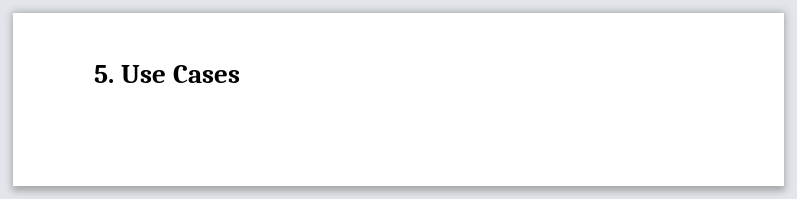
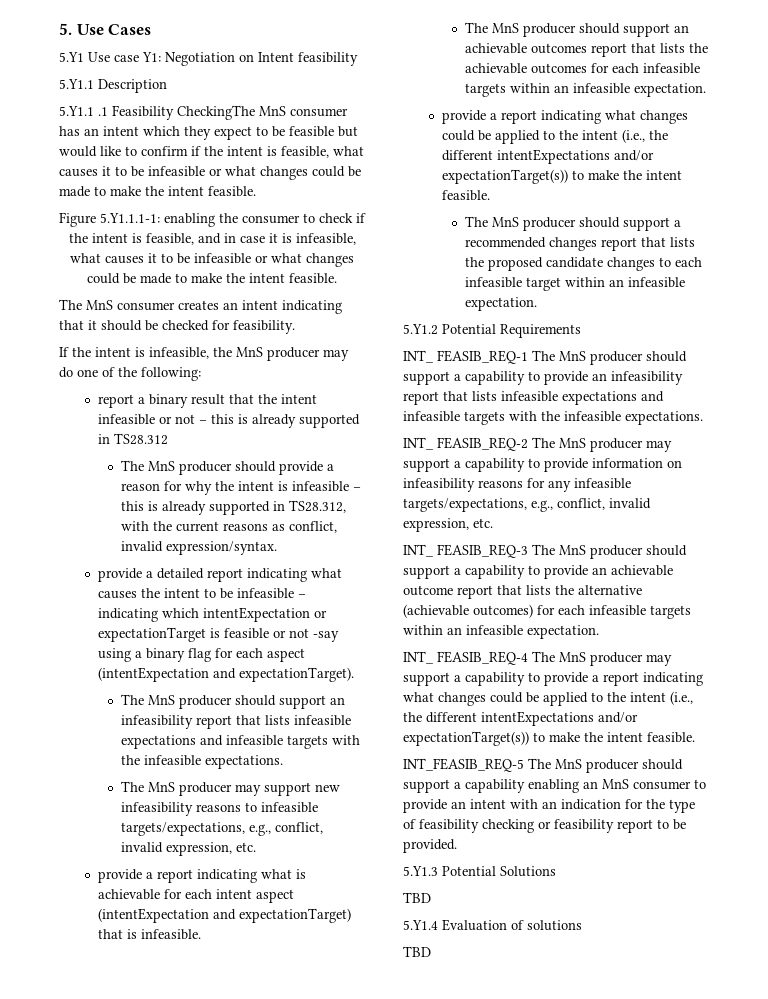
(241, 74) none -> [59,52,358,66] [59,79,167,93] [59,105,348,120] [59,126,358,140] [59,146,364,158] [59,166,361,180] [59,186,256,197] [59,212,366,227] [68,233,356,245] [70,253,354,267] [87,273,337,284] [59,299,342,314] [59,320,295,334] [59,347,349,361] [59,367,201,381] [98,394,318,408] [98,414,361,428] [98,433,169,445] [121,460,335,475] [121,481,362,495] [121,500,347,515] [121,521,338,533] [121,541,278,555] [98,568,343,582] [98,588,307,599] [98,607,328,622] [98,627,340,642] [98,648,306,662] [98,667,355,682] [121,694,346,709] [121,715,352,729] [121,735,361,749] [121,755,284,769] [121,781,341,796] [121,802,319,816] [121,822,324,836] [121,842,257,856] [98,869,307,883] [98,889,295,903] [98,908,352,923] [98,929,202,940] [465,22,690,37] [465,43,709,57] [465,63,701,74] [465,83,707,97] [442,110,689,124] [442,129,669,144] [442,149,655,164] [442,169,683,184] [442,190,491,201] [465,216,682,231] [465,237,696,251] [465,257,703,271] [465,277,686,291] [465,297,538,311] [403,324,581,338] [403,350,687,365] [403,371,683,385] [403,391,664,405] [403,411,703,425] [403,437,672,452] [403,458,682,472] [403,478,631,492] [403,498,651,512] [403,518,493,532] [403,544,687,559] [403,565,673,579] [403,585,642,599] [403,604,691,619] [403,625,599,639] [403,651,672,666] [403,672,703,686] [403,691,693,706] [403,711,638,726] [403,731,695,746] [403,758,683,773] [403,779,706,793] [403,799,695,813] [403,819,686,833] [403,839,457,853] [403,866,556,877] [403,892,431,903] [403,919,582,931] [403,946,431,957] // 5.Y1 Use case Y1: Negotiation on Intent feasibility // 5.Y1.1 Description // 5.Y1.1 .1 Feasibility CheckingThe MnS consumer has an intent which they expect to be feasible but would like to confirm if the intent is feasible, what causes it to be infeasible or what changes could be made to make the intent feasible. // Figure 5.Y1.1.1-1: enabling the consumer to check if the intent is feasible, and in case it is infeasible, what causes it to be infeasible or what changes could be made to make the intent feasible. // The MnS consumer creates an intent indicating that it should be checked for feasibility. // If the intent is infeasible, the MnS producer may do one of the following: // report a binary result that the intent infeasible or not – this is already supported in TS28.312 // The MnS producer should provide a reason for why the intent is infeasible – this is already supported in TS28.312, with the current reasons as conflict, invalid expression/syntax. // provide a detailed report indicating what causes the intent to be infeasible – indicating which intentExpectation or expectationTarget is feasible or not -say using a binary flag for each aspect (intentExpectation and expectationTarget). // The MnS producer should support an infeasibility report that lists infeasible expectations and infeasible targets with the infeasible expectations. // The MnS producer may support new infeasibility reasons to infeasible targets/expectations, e.g., conflict, invalid expression, etc. // provide a report indicating what is achievable for each intent aspect (intentExpectation and expectationTarget) that is infeasible. // The MnS producer should support an achievable outcomes report that lists the achievable outcomes for each infeasible targets within an infeasible expectation. // provide a report indicating what changes could be applied to the intent (i.e., the different intentExpectations and/or expectationTarget(s)) to make the intent feasible. // The MnS producer should support a recommended changes report that lists the proposed candidate changes to each infeasible target within an infeasible expectation. // 5.Y1.2 Potential Requirements // INT_ FEASIB_REQ-1 The MnS producer should support a capability to provide an infeasibility report that lists infeasible expectations and infeasible targets with the infeasible expectations. // INT_ FEASIB_REQ-2 The MnS producer may support a capability to provide information on infeasibility reasons for any infeasible targets/expectations, e.g., conflict, invalid expression, etc. // INT_ FEASIB_REQ-3 The MnS producer should support a capability to provide an achievable outcome report that lists the alternative (achievable outcomes) for each infeasible targets within an infeasible expectation. // INT_ FEASIB_REQ-4 The MnS producer may support a capability to provide a report indicating what changes could be applied to the intent (i.e., the different intentExpectations and/or expectationTarget(s)) to make the intent feasible. // INT_FEASIB_REQ-5 The MnS producer should support a capability enabling an MnS consumer to provide an intent with an indication for the type of feasibility checking or feasibility report to be provided. // 5.Y1.3 Potential Solutions // TBD // 5.Y1.4 Evaluation of solutions // TBD

